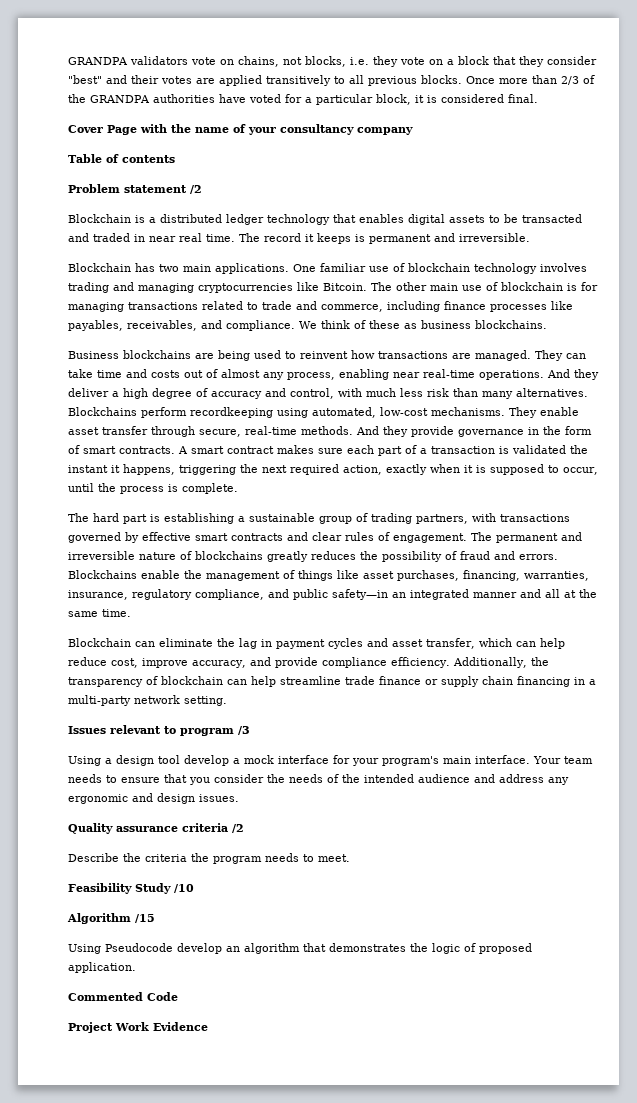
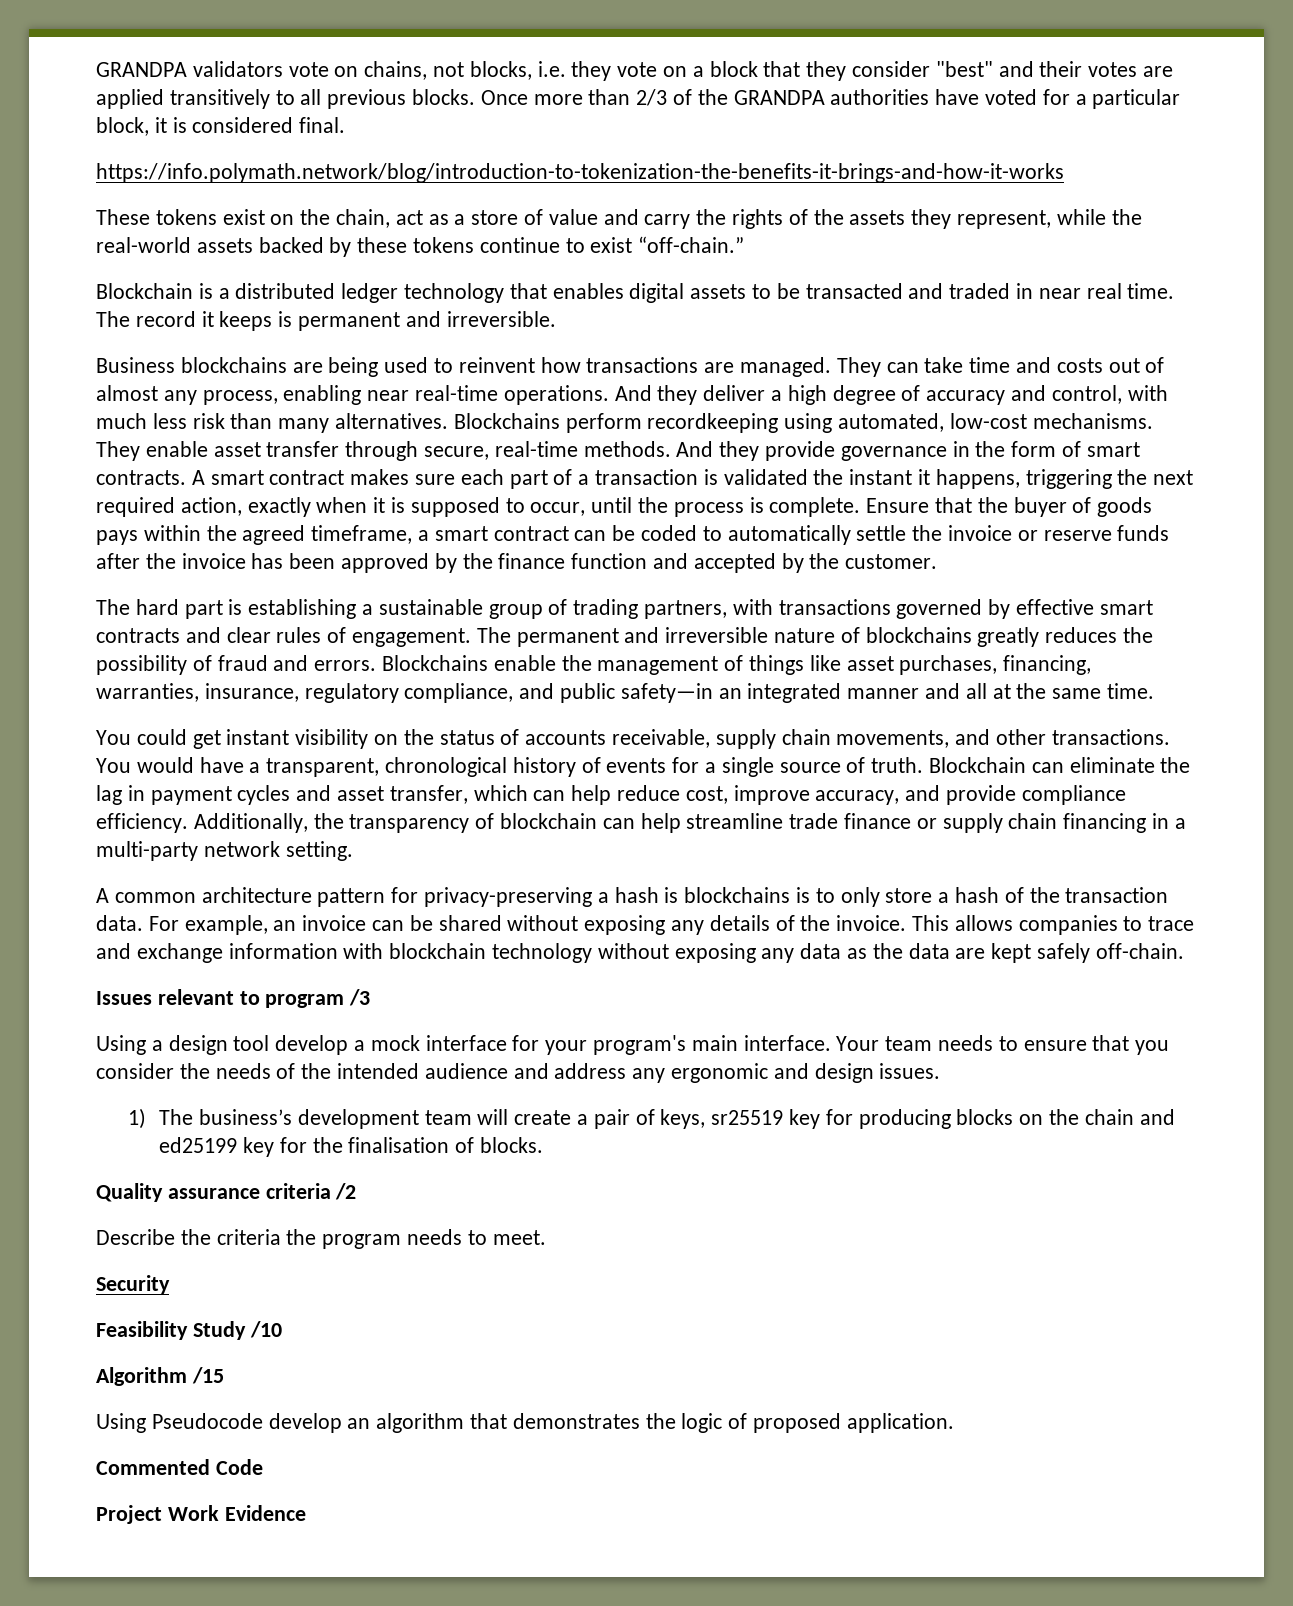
[68,124,413,135] [68,154,175,163] [68,184,202,194] Cover Page with the name of your consultancy company // Table of contents // Problem statement /2 -> [96,163,1064,183] [96,209,1142,229] [96,236,745,257] https://info.polymath.network/blog/introduction-to-tokenization-the-benefits-it-brings-and-how-it-works // These tokens exist on the chain, act as a store of value and carry the rights of the assets they represent, while the real-world assets backed by these tokens continue to exist “off-chain.”
[68,263,587,274] [68,282,598,293] [68,301,573,312] [68,320,547,331] // Blockchain has two main applications. One familiar use of blockchain technology involves trading and managing cryptocurrencies like Bitcoin. The other main use of blockchain is for managing transactions related to trade and commerce, including finance processes like payables, receivables, and compliance. We think of these as business blockchains. -> (556, 319) none
(238, 488) none -> [866,497,1153,517] [96,525,1170,545] [96,553,938,573] Ensure that the buyer of goods pays within the agreed timeframe, a smart contract can be coded to automatically settle the invoice or reserve funds after the invoice has been approved by the finance function and accepted by the customer.
(131, 613) none -> [96,729,1170,749] [96,757,924,777] You could get instant visibility on the status of accounts receivable, supply chain movements, and other transactions. You would have a transparent, chronological history of events for a single source of truth.
(227, 701) none -> [96,887,1169,907] [96,915,1195,935] [96,943,1184,963] // A common architecture pattern for privacy-preserving a hash is blockchains is to only store a hash of the transaction data. For example, an invoice can be shared without exposing any details of the invoice. This allows companies to trace and exchange information with blockchain technology without exposing any data as the data are kept safely off-chain.
(239, 798) none -> [127,1108,1175,1129] [159,1137,543,1157] // 1) The business’s development team will create a pair of keys, sr25519 key for producing blocks on the chain and ed25199 key for the finalisation of blocks.
(350, 858) none -> [96,1275,170,1294] // Security

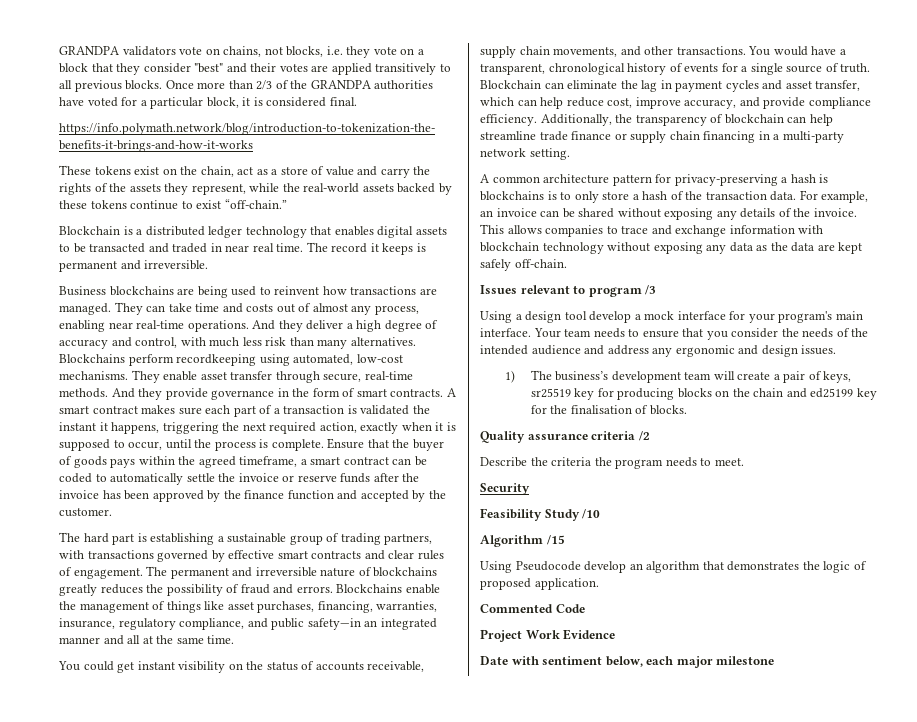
(306, 1513) none -> [480,656,775,668] // Date with sentiment below, each major milestone

